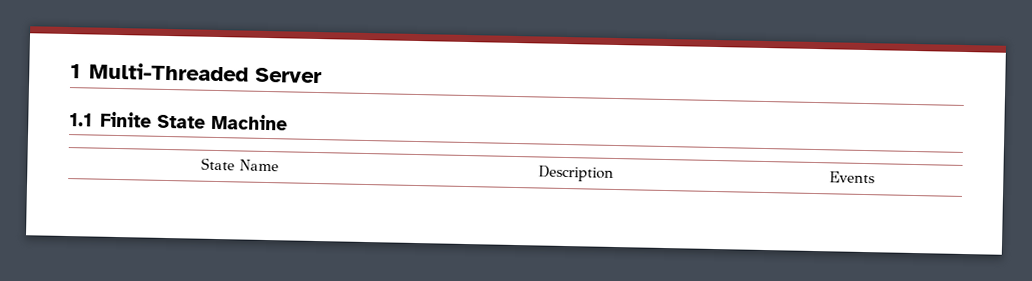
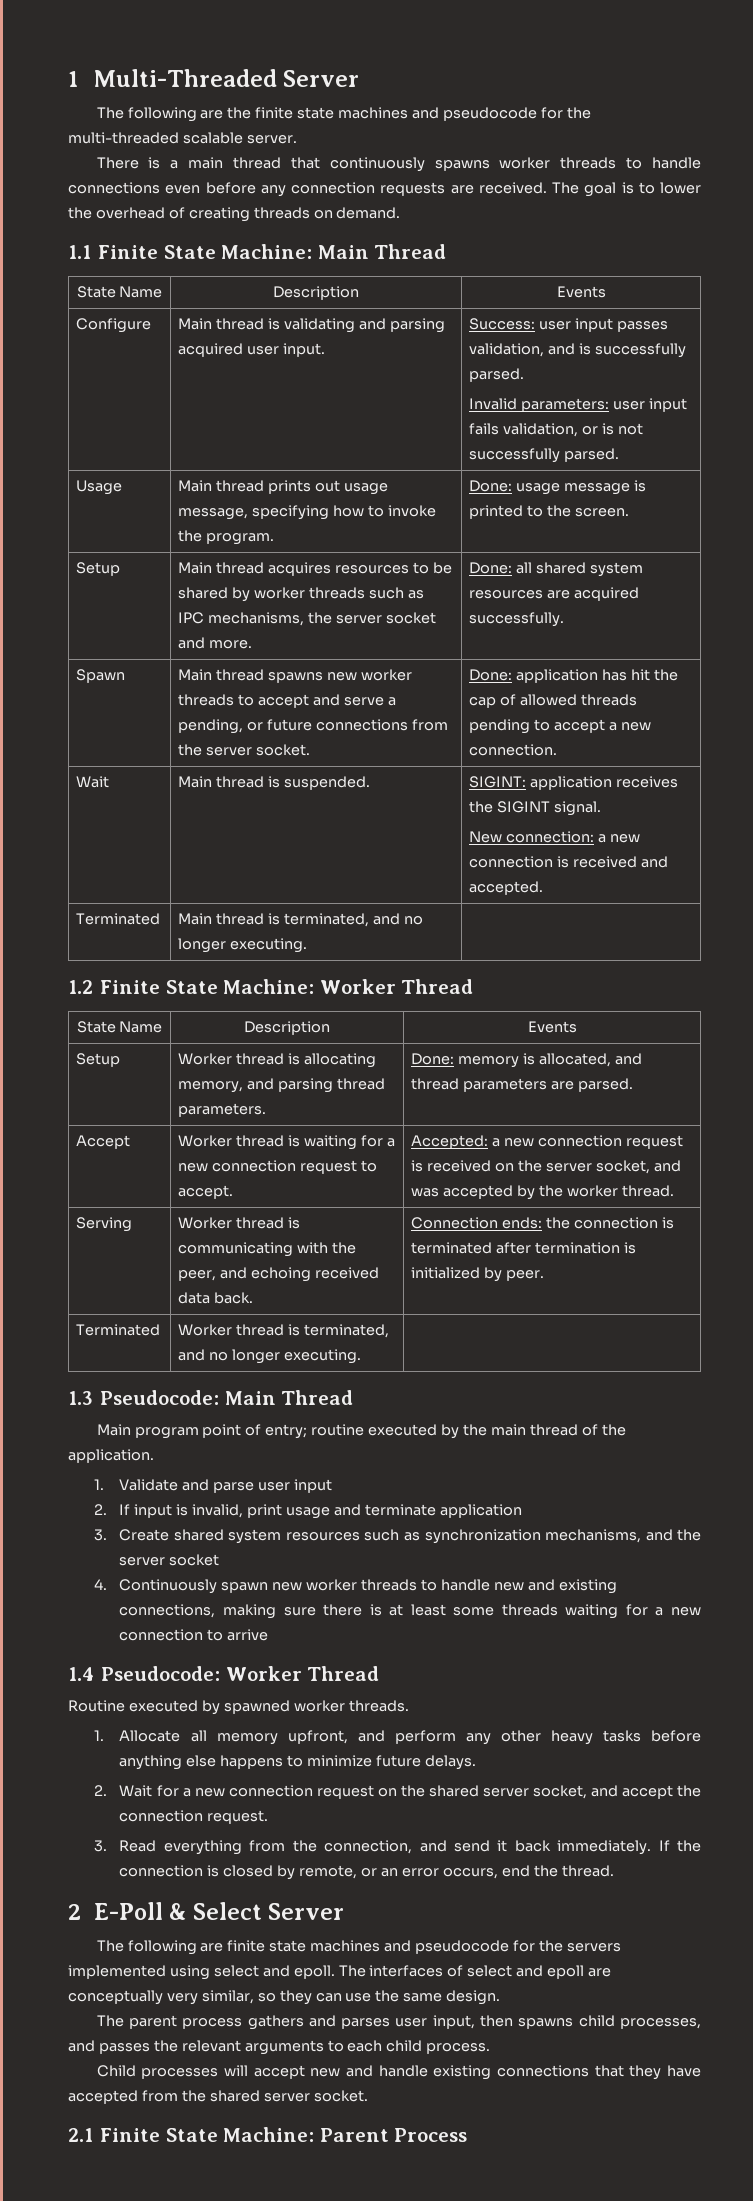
(322, 75) none -> [96,107,591,122] [68,132,297,144] [96,157,701,172] [68,182,701,197] [68,207,401,222] // The following are the finite state machines and pseudocode for the multi-threaded scalable server. // There is a main thread that continuously spawns worker threads to handle connections even before any connection requests are received. The goal is to lower the overhead of creating threads on demand.
[210,113,288,131] [200,157,279,172] [538,165,614,182] [829,171,875,184] Machine // State Name | Description | Events -> [221,244,447,259] [76,286,163,298] [273,286,359,300] [556,286,606,298] [76,318,152,333] [178,318,445,333] [178,343,326,357] [469,318,669,332] [469,343,687,358] [469,368,525,382] [469,398,688,412] [469,423,643,437] [469,448,620,463] [76,480,123,495] [178,480,388,495] [178,505,436,520] [178,530,275,545] [469,480,647,495] [469,505,630,519] [76,562,121,576] [178,562,452,576] [178,587,424,602] [178,612,436,626] [178,637,253,649] [469,562,644,577] [469,587,640,601] [469,612,565,627] [76,669,126,683] [178,669,412,683] [178,694,396,708] [178,719,448,734] [178,744,311,756] [469,669,678,683] [469,694,638,708] [469,719,651,734] [469,744,558,756] [76,776,110,788] [178,776,371,790] [469,776,679,790] [469,801,602,816] [469,831,641,843] [469,856,669,868] [469,881,544,895] [76,913,161,925] [178,913,423,927] [178,938,308,953] [68,979,474,994] [76,1021,163,1033] [244,1021,330,1035] [527,1021,577,1033] [76,1053,121,1067] [178,1053,377,1068] [178,1078,386,1093] [178,1103,267,1117] [411,1053,642,1068] [411,1078,634,1092] [76,1135,131,1149] [178,1135,395,1150] [178,1160,378,1174] [178,1185,234,1199] [411,1135,683,1149] [411,1160,681,1174] [411,1185,674,1200] [76,1217,133,1232] [178,1217,301,1229] [178,1242,357,1257] [178,1267,380,1282] [178,1292,254,1304] [411,1217,674,1229] [411,1242,637,1254] [411,1267,545,1282] [76,1324,161,1336] [178,1324,390,1338] [178,1349,362,1364] [68,1390,354,1405] [96,1424,626,1439] [68,1449,154,1463] [93,1479,333,1493] [93,1504,522,1519] [93,1529,702,1544] [119,1554,220,1566] [93,1579,617,1594] [119,1604,701,1619] [119,1629,269,1641] [68,1666,380,1681] [68,1700,409,1715] [93,1730,701,1745] [119,1755,476,1770] [93,1785,701,1799] [119,1810,269,1824] [93,1840,701,1855] [119,1865,614,1880] [68,1902,345,1920] [96,1940,621,1955] [68,1965,612,1980] [68,1990,501,2005] [96,2015,701,2030] [68,2040,491,2055] [96,2065,701,2080] [68,2090,368,2104] [68,2127,468,2142] Machine: Main Thread // State Name | Description | Events // Configure | Main thread is validating and parsing acquired user input. | Success: user input passes validation, and is successfully parsed. // Invalid parameters: user input fails validation, or is not successfully parsed. // Usage | Main thread prints out usage message, specifying how to invoke the program. | Done: usage message is printed to the screen. // Setup | Main thread acquires resources to be shared by worker threads such as IPC mechanisms, the server socket and more. | Done: all shared system resources are acquired successfully. // Spawn | Main thread spawns new worker threads to accept and serve a pending, or future connections from the server socket. | Done: application has hit the cap of allowed threads pending to accept a new connection. // Wait | Main thread is suspended. | SIGINT: application receives the SIGINT signal. // New connection: a new connection is received and accepted. // Terminated | Main thread is terminated, and no longer executing. | // 1.2 Finite State Machine: Worker Thread // State Name | Description | Events // Setup | Worker thread is allocating memory, and parsing thread parameters. | Done: memory is allocated, and thread parameters are parsed. // Accept | Worker thread is waiting for a new connection request to accept. | Accepted: a new connection request is received on the server socket, and was accepted by the worker thread. // Serving | Worker thread is communicating with the peer, and echoing received data back. | Connection ends: the connection is terminated after termination is initialized by peer. // Terminated | Worker thread is terminated, and no longer executing. | // 1.3 Pseudocode: Main Thread // Main program point of entry; routine executed by the main thread of the application. // 1. Validate and parse user input // 2. If input is invalid, print usage and terminate application // 3. Create shared system resources such as synchronization mechanisms, and the server socket // 4. Continuously spawn new worker threads to handle new and existing connections, making sure there is at least some threads waiting for a new connection to arrive // 1.4 Pseudocode: Worker Thread // Routine executed by spawned worker threads. // 1. Allocate all memory upfront, and perform any other heavy tasks before anything else happens to minimize future delays. // 2. Wait for a new connection request on the shared server socket, and accept the connection request. // 3. Read everything from the connection, and send it back immediately. If the connection is closed by remote, or an error occurs, end the thread. // 2 E-Poll & Select Server // The following are finite state machines and pseudocode for the servers implemented using select and epoll. The interfaces of select and epoll are conceptually very similar, so they can use the same design. // The parent process gathers and parses user input, then spawns child processes, and passes the relevant arguments to each child process. // Child processes will accept new and handle existing connections that they have accepted from the shared server socket. // 2.1 Finite State Machine: Parent Process

